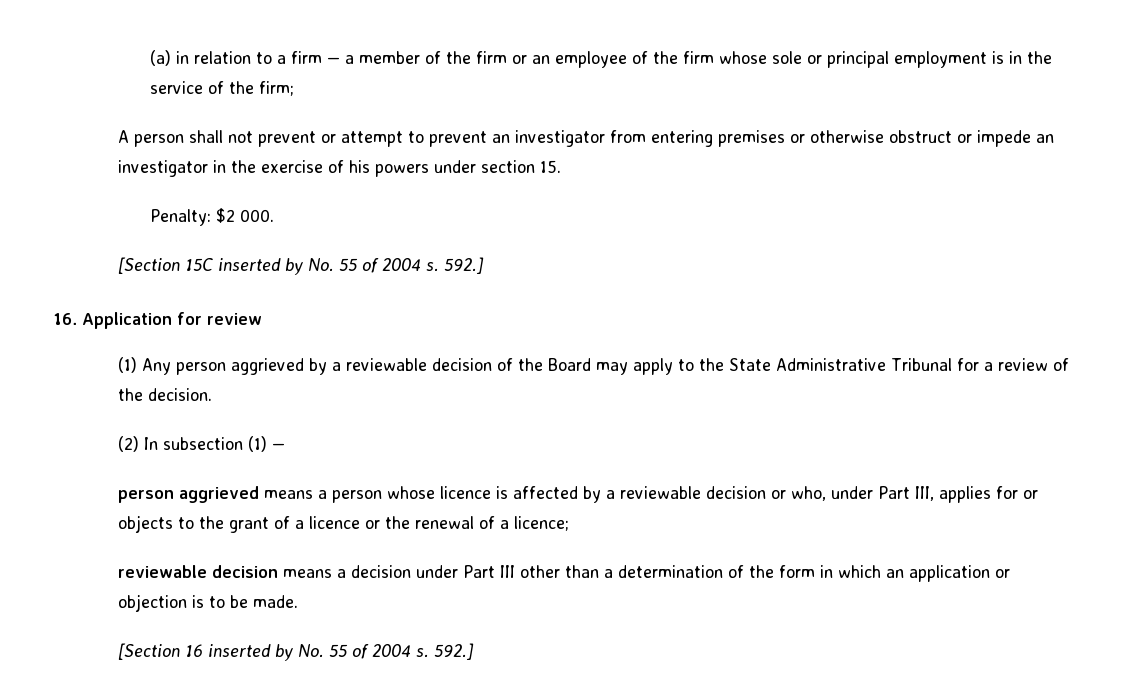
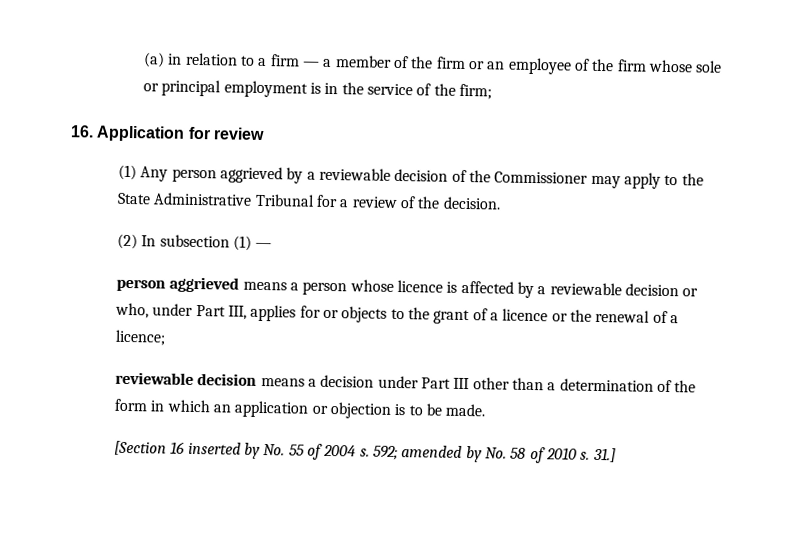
[117,130,1054,147] [117,160,561,177] [149,208,274,226] [117,257,484,275] // A person shall not prevent or attempt to prevent an investigator from entering premises or otherwise obstruct or impede an investigator in the exercise of his powers under section 15. // Penalty: $2 000. // [Section 15C inserted by No. 55 of 2004 s. 592.] -> (493, 91) none
[547,358,591,371] Board -> [494,171,589,184] Commissioner
[433,643,474,660] 592.] -> [372,445,616,464] 592; amended by No. 58 of 2010 s. 31.]

